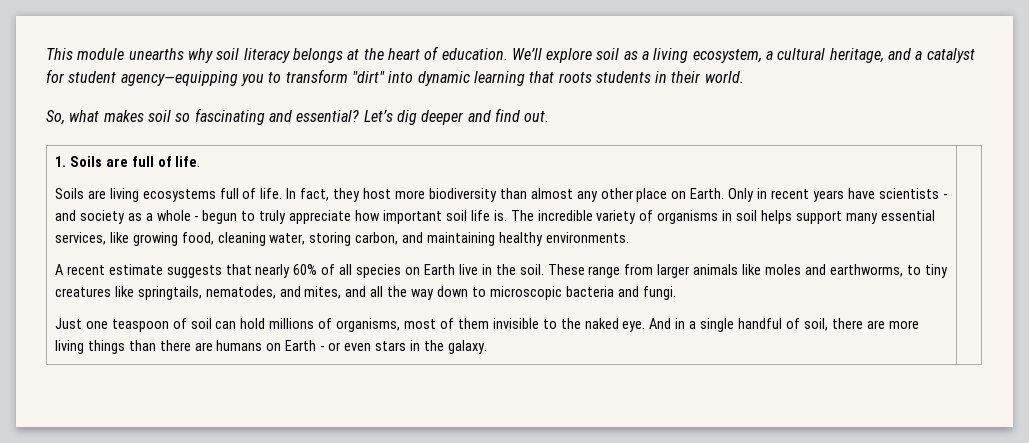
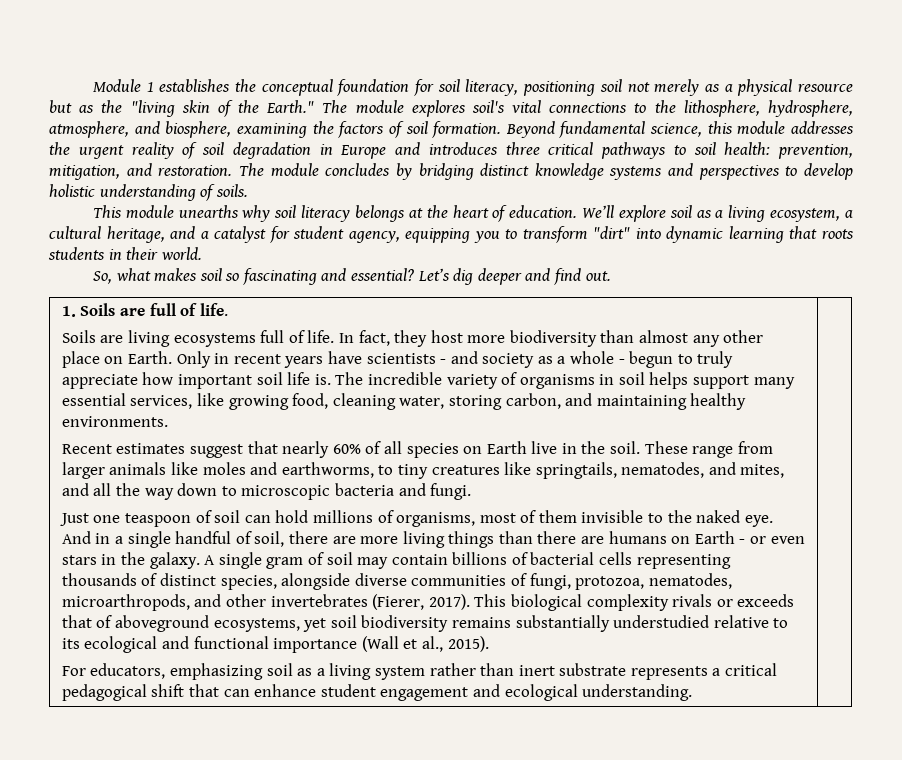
(46, 54) none -> [92,79,853,96] [49,100,853,117] [49,121,854,138] [49,142,853,159] [49,163,853,180] [49,184,248,201] Module 1 establishes the conceptual foundation for soil literacy, positioning soil not merely as a physical resource but as the "living skin of the Earth." The module explores soil's vital connections to the lithosphere, hydrosphere, atmosphere, and biosphere, examining the factors of soil formation. Beyond fundamental science, this module addresses the urgent reality of soil degradation in Europe and introduces three critical pathways to soil health: prevention, mitigation, and restoration. The module concludes by bridging distinct knowledge systems and perspectives to develop holistic understanding of soils. //
[120,71,238,86] agency—equipping -> [348,228,471,243] agency, equipping
[54,264,222,278] A recent estimate suggests -> [61,443,243,458] Recent estimates suggest
(487, 347) none -> [204,552,731,569] [61,573,732,590] [61,594,795,611] [61,615,789,632] [61,636,489,653] [61,663,778,680] [61,684,693,701] A single gram of soil may contain billions of bacterial cells representing thousands of distinct species, alongside diverse communities of fungi, protozoa, nematodes, microarthropods, and other invertebrates (Fierer, 2017). This biological complexity rivals or exceeds that of aboveground ecosystems, yet soil biodiversity remains substantially understudied relative to its ecological and functional importance (Wall et al., 2015). // For educators, emphasizing soil as a living system rather than inert substrate represents a critical pedagogical shift that can enhance student engagement and ecological understanding.

